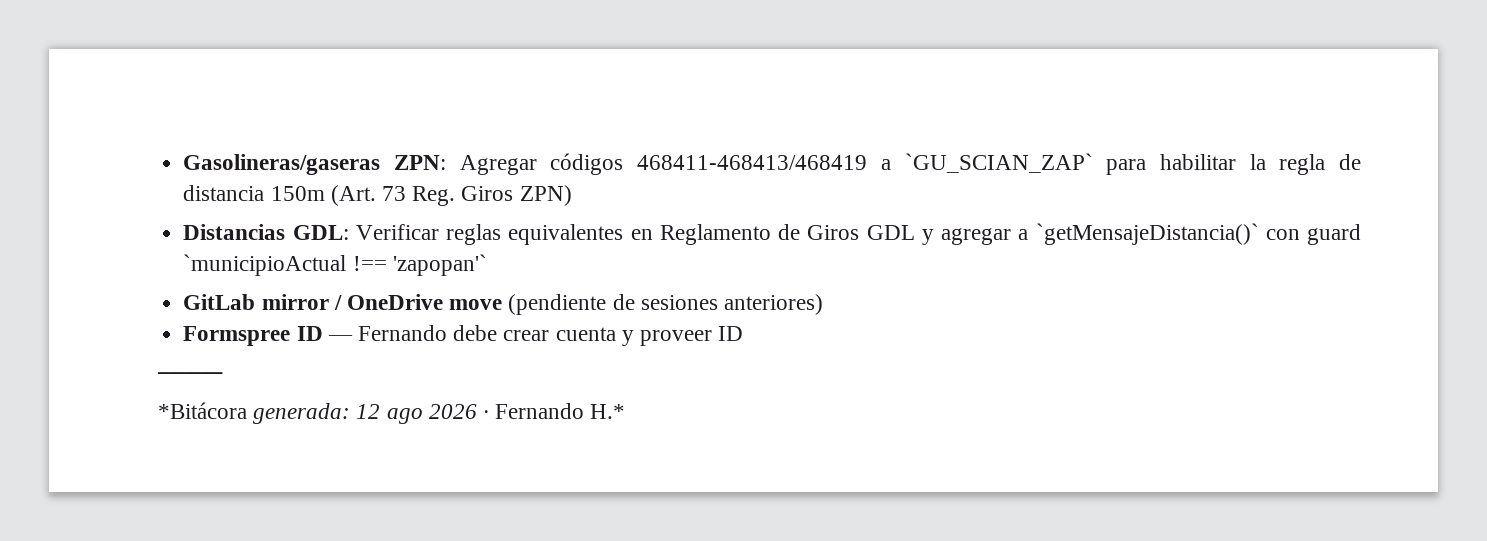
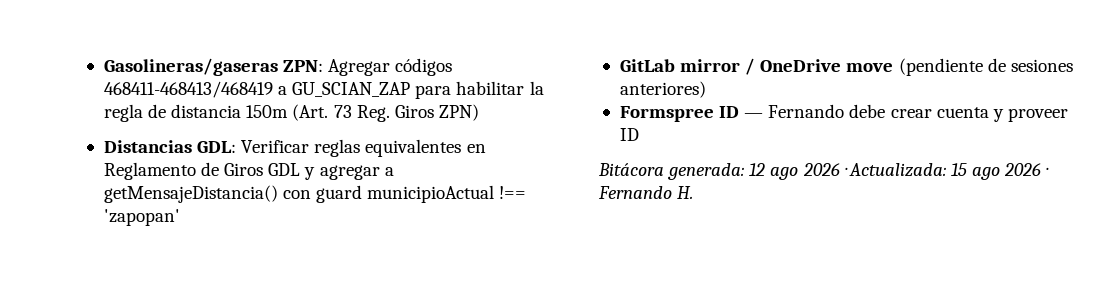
[904,153,1093,173] `GU_SCIAN_ZAP` -> [292,82,411,97] GU_SCIAN_ZAP
[1035,223,1259,245] `getMensajeDistancia()` -> [103,185,278,203] getMensajeDistancia()
[183,254,487,276] `municipioActual !== 'zapopan'` -> [367,185,527,203] [103,209,180,226] municipioActual !== 'zapopan'
[157,372,223,380] [158,402,247,419] ──── // *Bitácora -> [598,163,664,176] Bitácora
[495,403,626,419] Fernando H.* -> [848,163,1050,180] [598,186,694,199] Actualizada: 15 ago 2026 · Fernando H.

